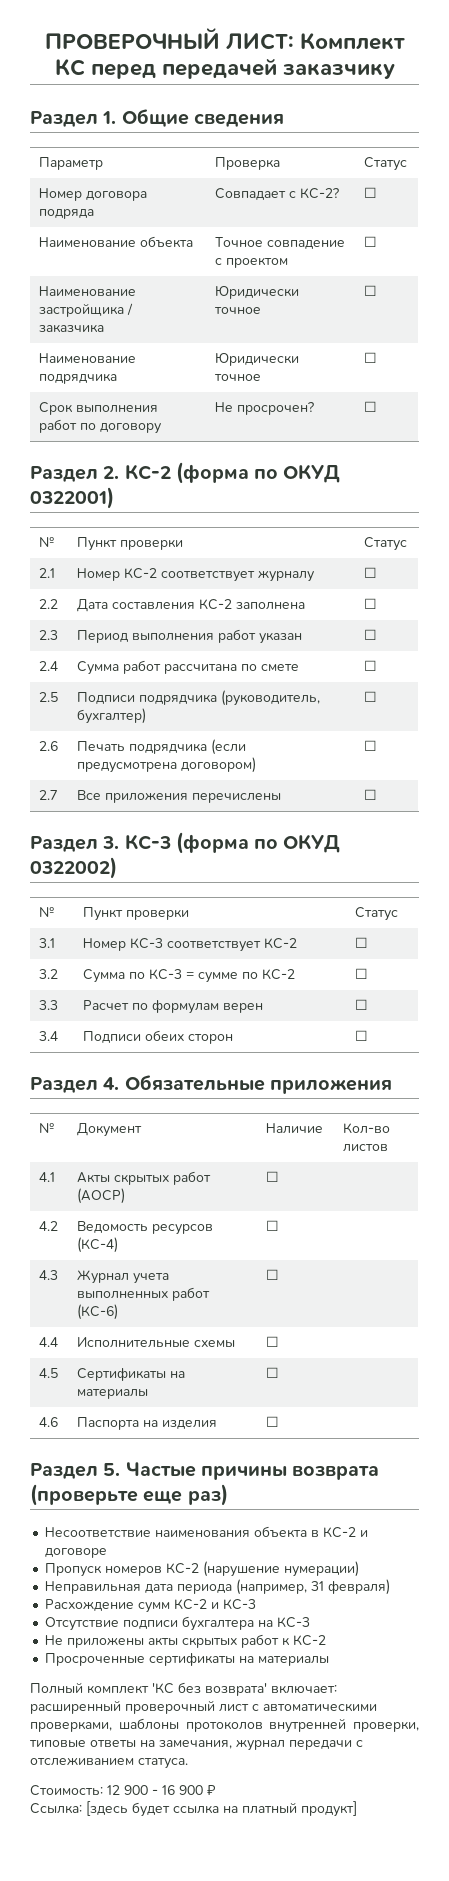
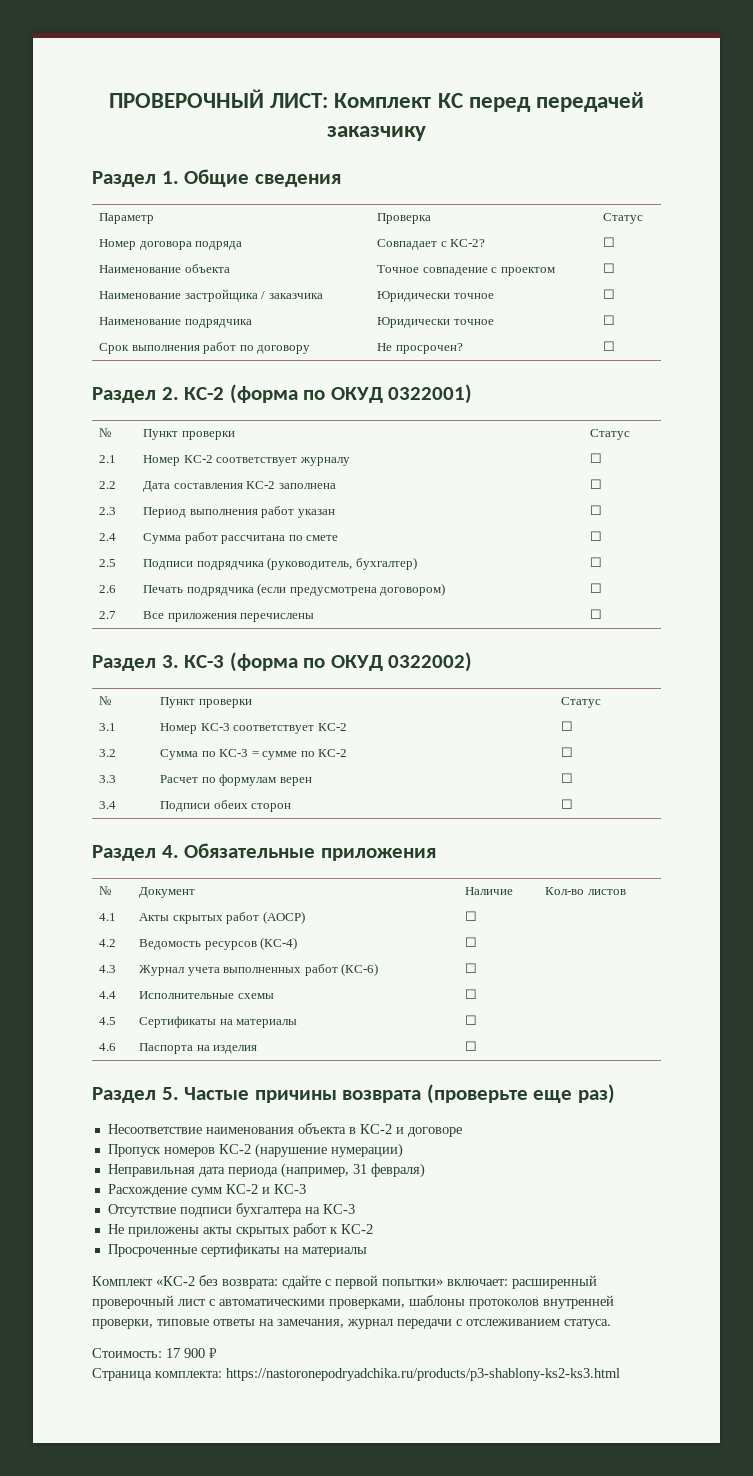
[30,1682,267,1696] Полный комплект 'КС без возврата' -> [92,1275,443,1289] Комплект «КС-2 без возврата: сдайте с первой попытки»
[107,1785,216,1795] [30,1801,357,1817] 12 900 - 16 900 ₽ // Ссылка: [здесь будет ссылка на платный продукт] -> [166,1348,217,1358] [92,1368,620,1381] 17 900 ₽ // Страница комплекта: https://nastoronepodryadchika.ru/products/p3-shablony-ks2-ks3.html

